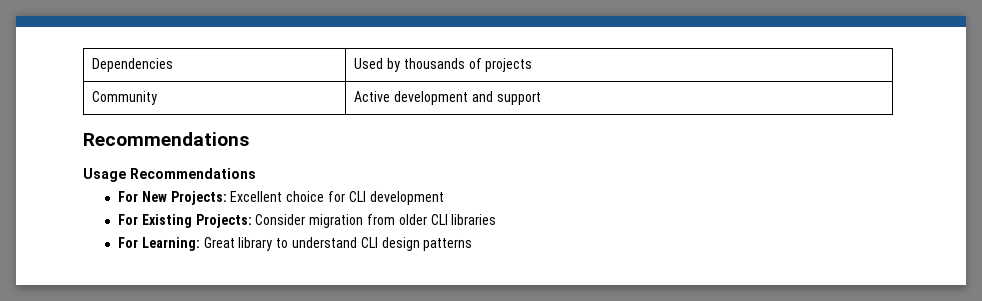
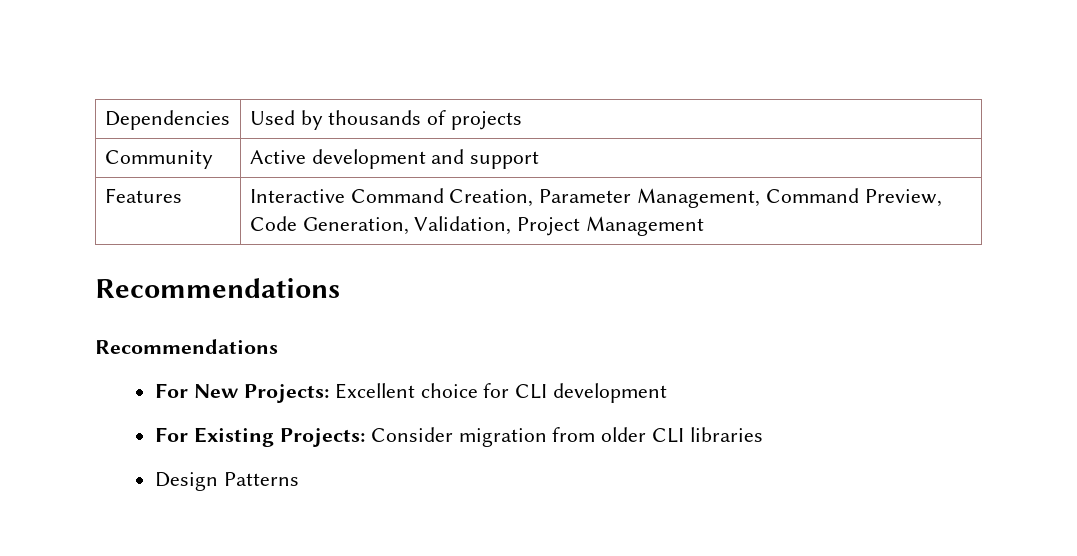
[83,132,249,146] [83,168,126,182] // Recommendations // Usage -> [104,188,182,203] [249,188,942,208] [249,216,704,236] [95,278,340,298] // Features | Interactive Command Creation, Parameter Management, Command Preview, Code Generation, Validation, Project Management // Recommendations //
[118,237,473,251] For Learning: Great library to understand CLI design patterns -> [155,472,300,491] Design Patterns

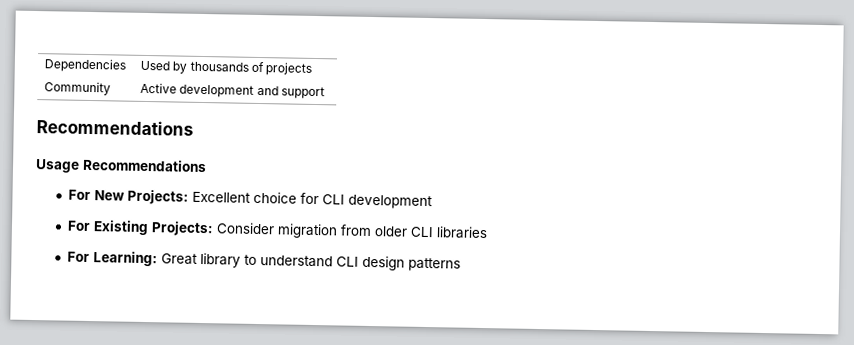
[104,188,182,203] [249,188,942,208] [249,216,704,236] [95,278,340,298] // Features | Interactive Command Creation, Parameter Management, Command Preview, Code Generation, Validation, Project Management // Recommendations // -> [36,119,194,136] [35,159,80,173] // Recommendations // Usage
[155,472,300,491] Design Patterns -> [67,251,462,272] For Learning: Great library to understand CLI design patterns

